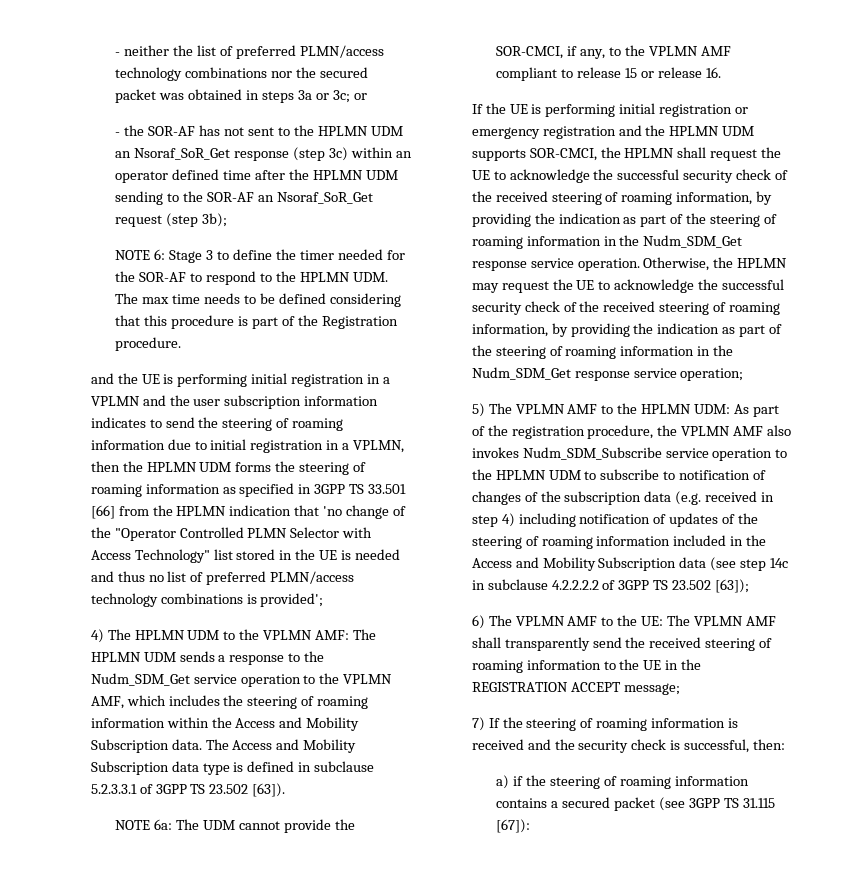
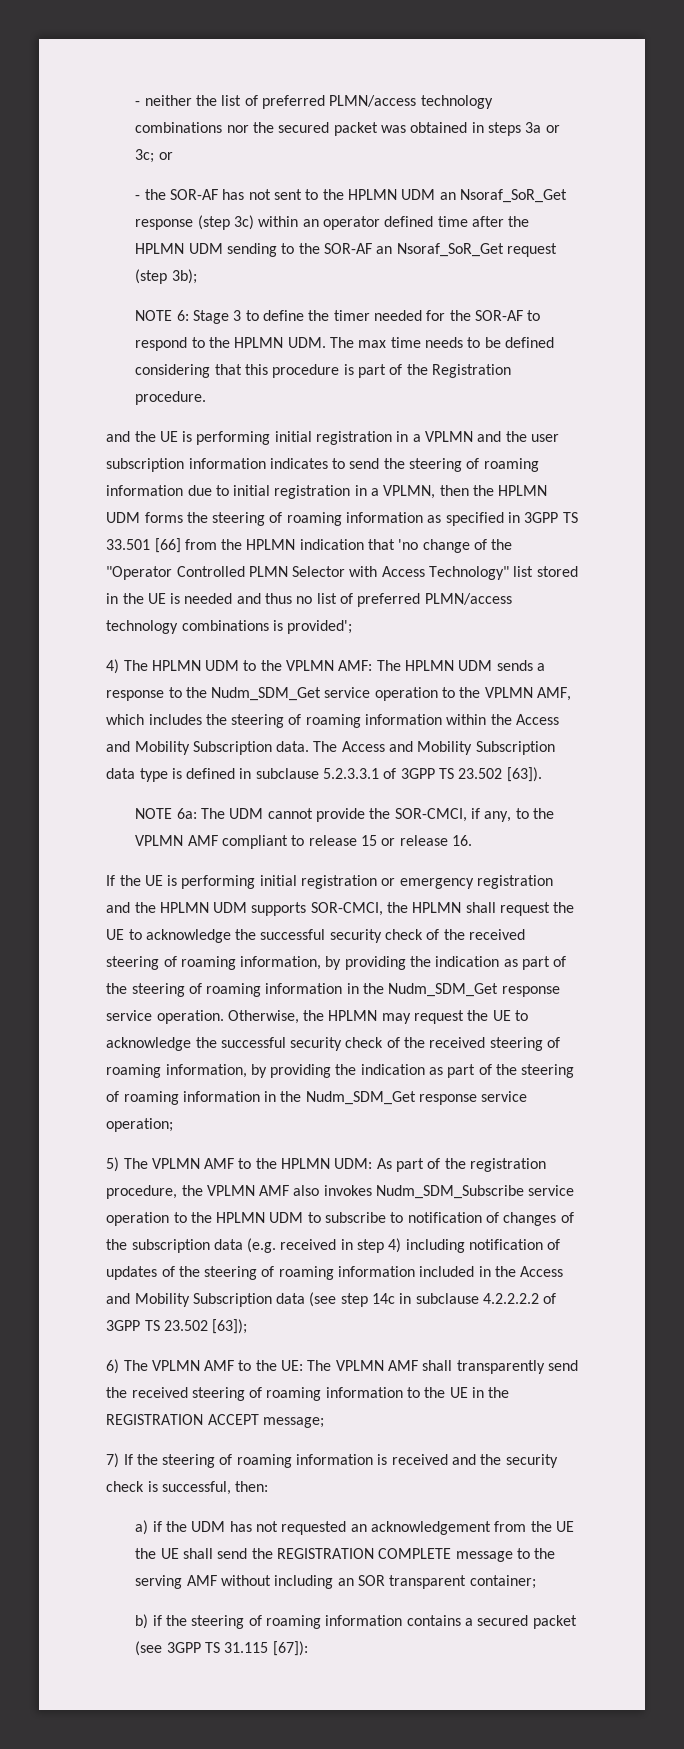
(547, 780) none -> [191,1521,574,1535] [135,1548,556,1562] [135,1575,536,1589] [135,1614,188,1629] UDM has not requested an acknowledgement from the UE the UE shall send the REGISTRATION COMPLETE message to the serving AMF without including an SOR transparent container; // b) if the

